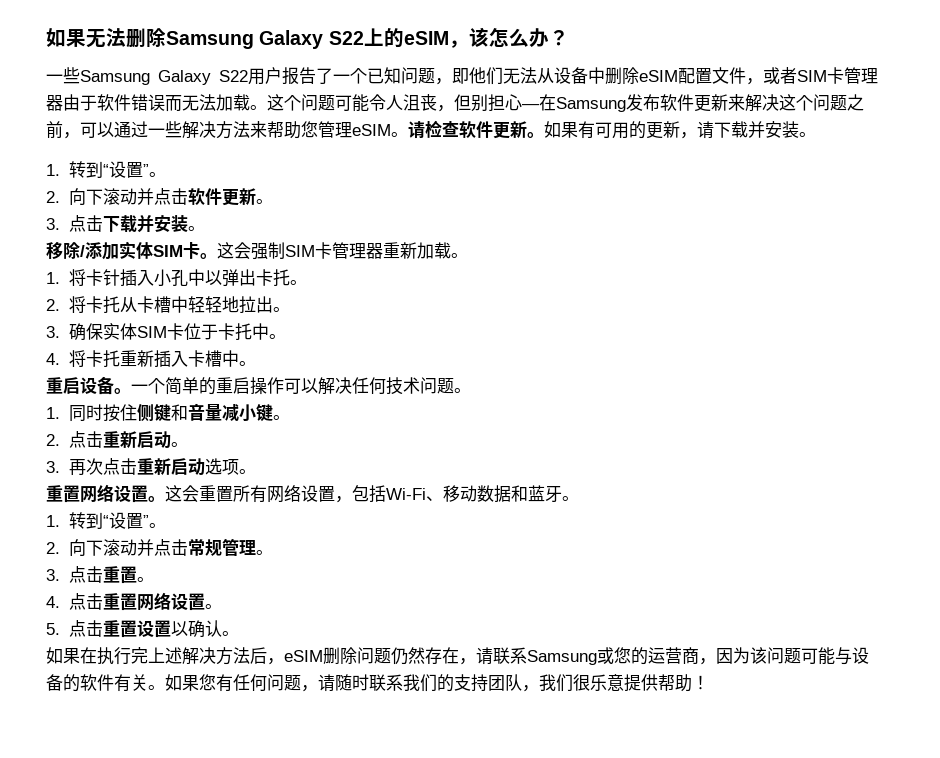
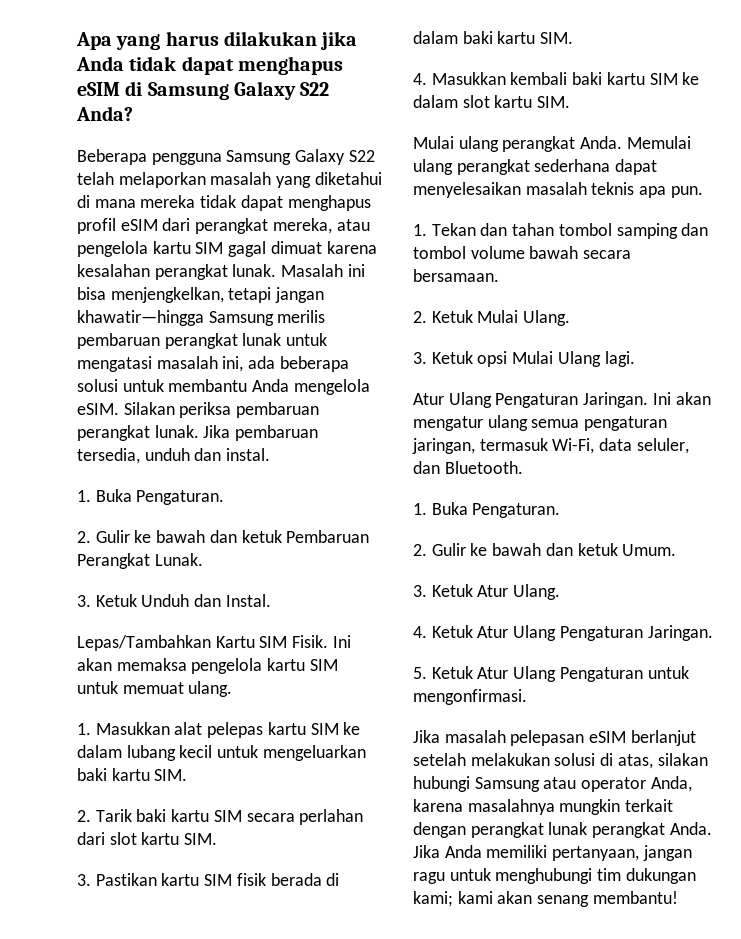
[46,27,569,49] [46,67,878,85] [46,94,864,112] [46,120,816,139] [46,161,166,178] [46,188,273,206] [46,214,205,233] [46,241,468,260] [46,269,307,287] [46,296,290,314] [46,323,286,341] [46,350,256,368] [46,376,471,395] [46,403,290,422] [46,431,188,448] [46,458,256,476] [46,484,579,503] [46,512,166,529] [46,538,273,556] [46,566,154,584] [46,592,222,611] [46,620,239,638] [46,647,869,665] [46,674,709,692] 如果无法删除Samsung Galaxy S22上的eSIM，该怎么办？ // 一些Samsung Galaxy S22用户报告了一个已知问题，即他们无法从设备中删除eSIM配置文件，或者SIM卡管理器由于软件错误而无法加载。这个问题可能令人沮丧，但别担心—在Samsung发布软件更新来解决这个问题之前，可以通过一些解决方法来帮助您管理eSIM。请检查软件更新。如果有可用的更新，请下载并安装。 // 1.转到“设置”。 // 2.向下滚动并点击软件更新。 // 3.点击下载并安装。 // 移除/添加实体SIM卡。这会强制SIM卡管理器重新加载。 // 1.将卡针插入小孔中以弹出卡托。 // 2.将卡托从卡槽中轻轻地拉出。 // 3.确保实体SIM卡位于卡托中。 // 4.将卡托重新插入卡槽中。 // 重启设备。一个简单的重启操作可以解决任何技术问题。 // 1.同时按住侧键和音量减小键。 // 2.点击重新启动。 // 3.再次点击重新启动选项。 // 重置网络设置。这会重置所有网络设置，包括Wi-Fi、移动数据和蓝牙。 // 1.转到“设置”。 // 2.向下滚动并点击常规管理。 // 3.点击重置。 // 4.点击重置网络设置。 // 5.点击重置设置以确认。 // 如果在执行完上述解决方法后，eSIM删除问题仍然存在，请联系Samsung或您的运营商，因为该问题可能与设备的软件有关。如果您有任何问题，请随时联系我们的支持团队，我们很乐意提供帮助！ -> [76,31,358,50] [76,56,343,75] [77,81,330,100] [76,106,133,121] [77,149,375,165] [77,172,382,188] [77,195,371,211] [77,218,370,234] [77,241,377,257] [77,264,365,280] [77,287,325,303] [77,310,326,326] [77,333,328,349] [77,356,349,372] [77,379,370,395] [77,402,320,418] [77,425,319,441] [77,448,271,464] [77,489,225,505] [77,530,370,543] [77,553,203,569] [77,594,271,607] [77,635,351,651] [77,658,338,674] [77,681,233,697] [77,722,361,738] [77,745,366,761] [77,768,188,781] [77,809,364,825] [77,832,218,845] [77,873,340,886] [413,31,574,44] [413,72,700,85] [413,95,571,108] [413,136,691,152] [413,159,658,175] [413,182,703,198] [413,223,709,239] [413,246,632,259] [413,269,499,282] [413,310,571,326] [413,351,635,367] [413,392,711,408] [413,415,668,431] [412,438,689,454] [413,461,523,474] [413,502,561,518] [413,543,677,556] [413,584,561,600] [413,625,713,641] [413,666,689,682] [413,689,527,705] [413,730,696,746] [413,753,708,769] [413,776,692,792] [413,799,674,815] [413,822,712,838] [413,845,692,861] [413,868,696,884] [413,891,678,907] Apa yang harus dilakukan jika Anda tidak dapat menghapus eSIM di Samsung Galaxy S22 Anda? // Beberapa pengguna Samsung Galaxy S22 telah melaporkan masalah yang diketahui di mana mereka tidak dapat menghapus profil eSIM dari perangkat mereka, atau pengelola kartu SIM gagal dimuat karena kesalahan perangkat lunak. Masalah ini bisa menjengkelkan, tetapi jangan khawatir—hingga Samsung merilis pembaruan perangkat lunak untuk mengatasi masalah ini, ada beberapa solusi untuk membantu Anda mengelola eSIM. Silakan periksa pembaruan perangkat lunak. Jika pembaruan tersedia, unduh dan instal. // 1. Buka Pengaturan. // 2. Gulir ke bawah dan ketuk Pembaruan Perangkat Lunak. // 3. Ketuk Unduh dan Instal. // Lepas/Tambahkan Kartu SIM Fisik. Ini akan memaksa pengelola kartu SIM untuk memuat ulang. // 1. Masukkan alat pelepas kartu SIM ke dalam lubang kecil untuk mengeluarkan baki kartu SIM. // 2. Tarik baki kartu SIM secara perlahan dari slot kartu SIM. // 3. Pastikan kartu SIM fisik berada di dalam baki kartu SIM. // 4. Masukkan kembali baki kartu SIM ke dalam slot kartu SIM. // Mulai ulang perangkat Anda. Memulai ulang perangkat sederhana dapat menyelesaikan masalah teknis apa pun. // 1. Tekan dan tahan tombol samping dan tombol volume bawah secara bersamaan. // 2. Ketuk Mulai Ulang. // 3. Ketuk opsi Mulai Ulang lagi. // Atur Ulang Pengaturan Jaringan. Ini akan mengatur ulang semua pengaturan jaringan, termasuk Wi-Fi, data seluler, dan Bluetooth. // 1. Buka Pengaturan. // 2. Gulir ke bawah dan ketuk Umum. // 3. Ketuk Atur Ulang. // 4. Ketuk Atur Ulang Pengaturan Jaringan. // 5. Ketuk Atur Ulang Pengaturan untuk mengonfirmasi. // Jika masalah pelepasan eSIM berlanjut setelah melakukan solusi di atas, silakan hubungi Samsung atau operator Anda, karena masalahnya mungkin terkait dengan perangkat lunak perangkat Anda. Jika Anda memiliki pertanyaan, jangan ragu untuk menghubungi tim dukungan kami; kami akan senang membantu!

